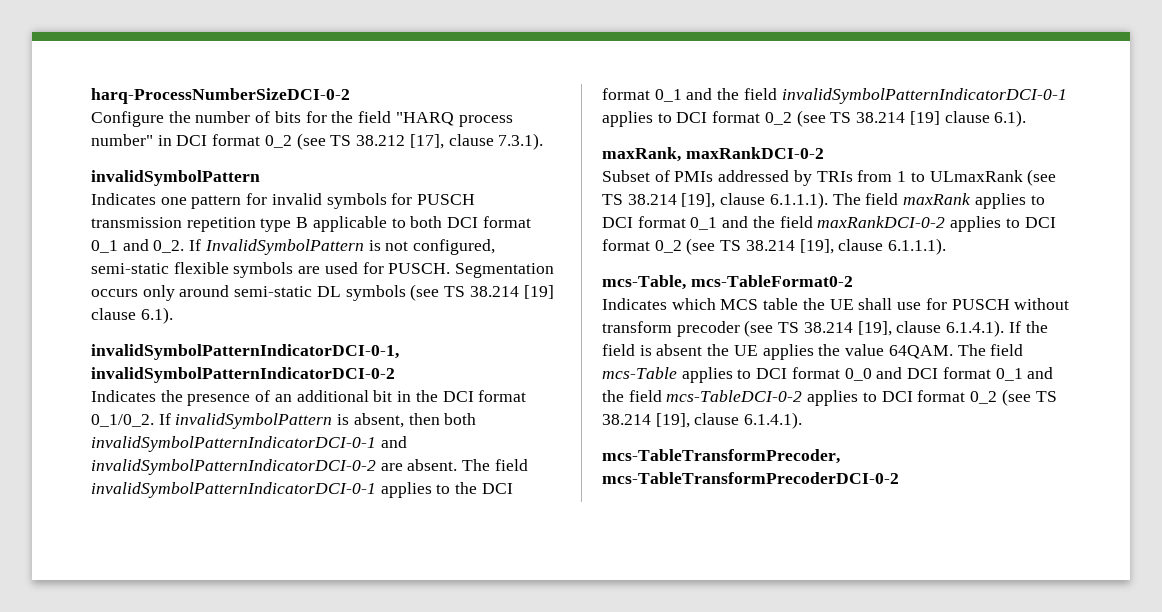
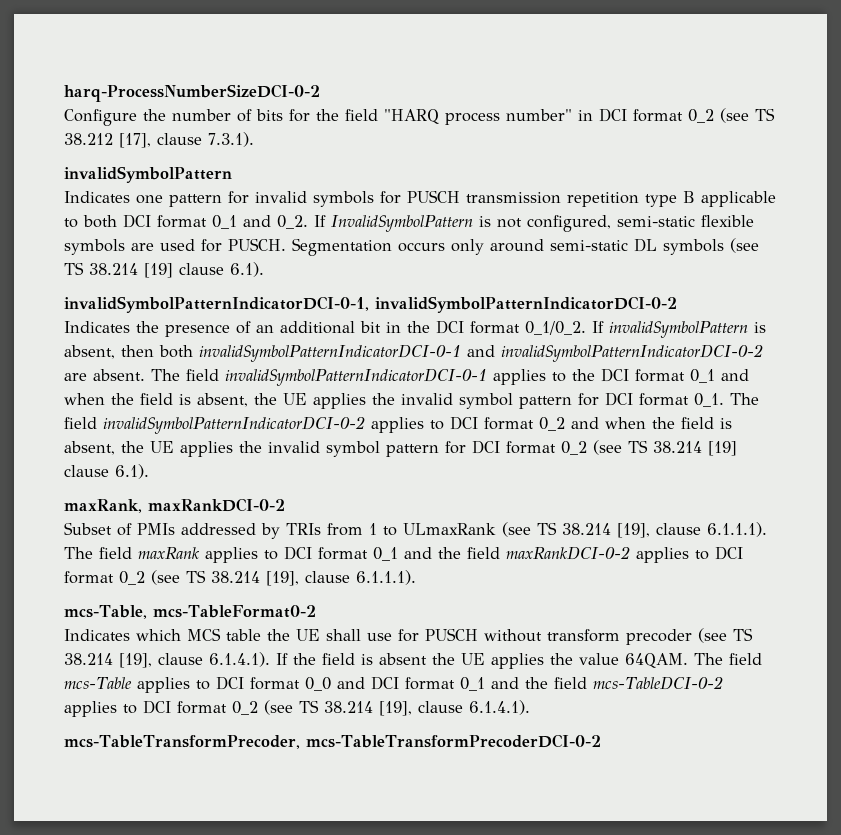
[717,88,1067,104] [602,111,792,127] the field invalidSymbolPatternIndicatorDCI-0-1 applies to DCI format 0_2 -> [64,392,759,409] [64,416,732,434] [64,440,587,457] when the field is absent, the UE applies the invalid symbol pattern for DCI format 0_1. The field invalidSymbolPatternIndicatorDCI-0-2 applies to DCI format 0_2 and when the field is absent, the UE applies the invalid symbol pattern for DCI format 0_2

